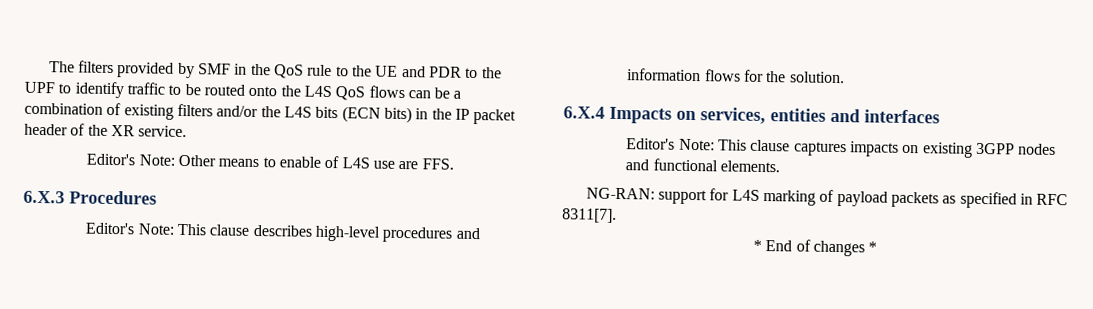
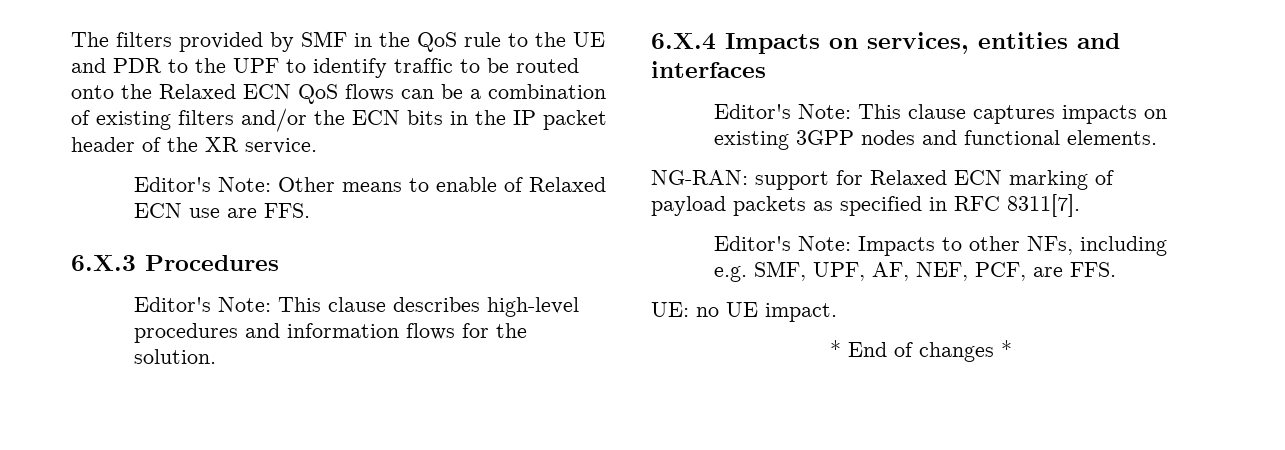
[303,85,332,98] L4S -> [159,84,291,99] Relaxed ECN
[283,106,412,124] L4S bits (ECN bits) -> [352,110,443,125] ECN bits
[341,157,370,169] L4S -> [529,177,607,192] [134,203,183,218] Relaxed ECN
[731,189,760,201] L4S -> [870,170,1002,185] Relaxed ECN
(617, 215) none -> [714,236,1168,256] [714,261,1117,282] [651,302,837,322] // Editor's Note: Impacts to other NFs, including e.g. SMF, UPF, AF, NEF, PCF, are FFS. // UE: no UE impact.

